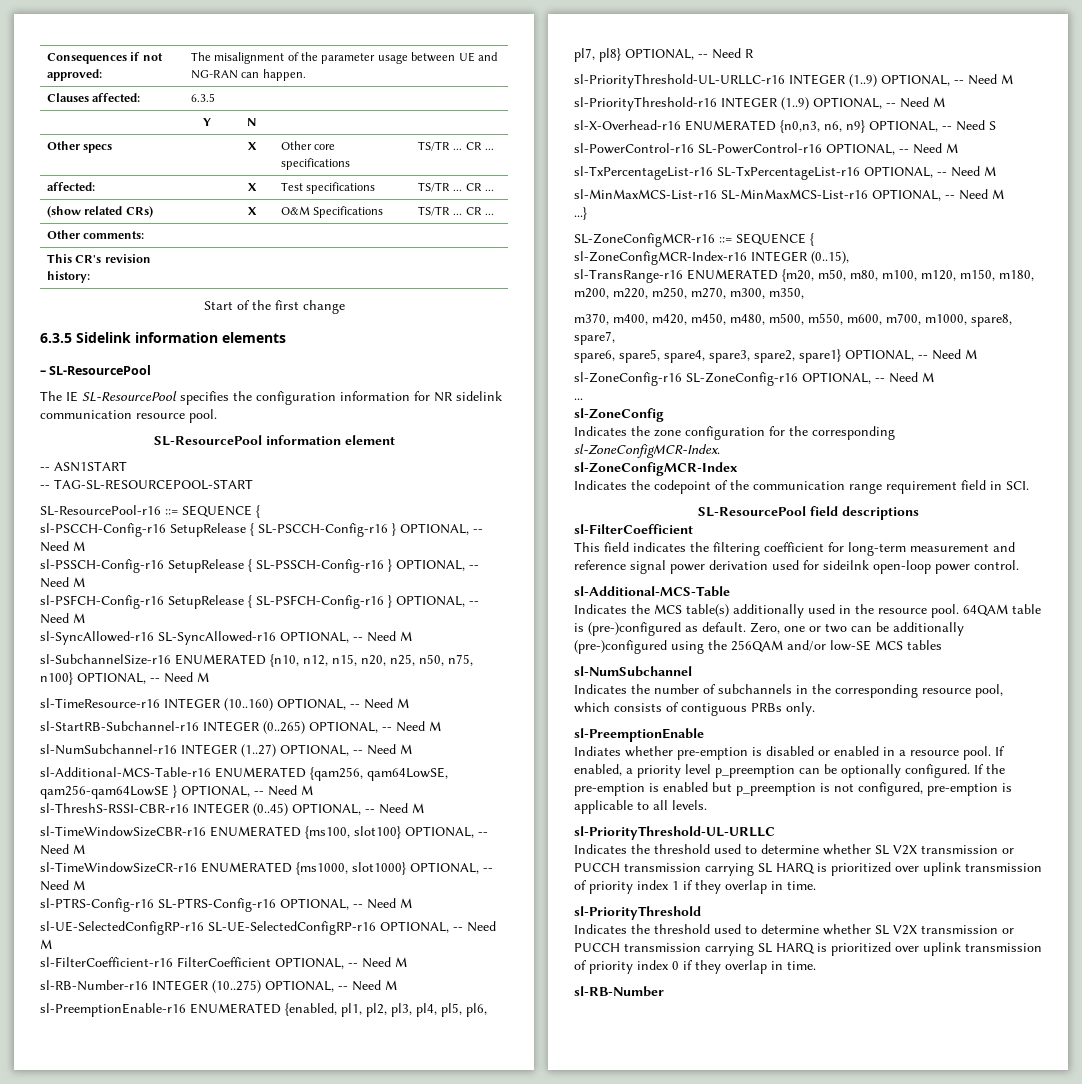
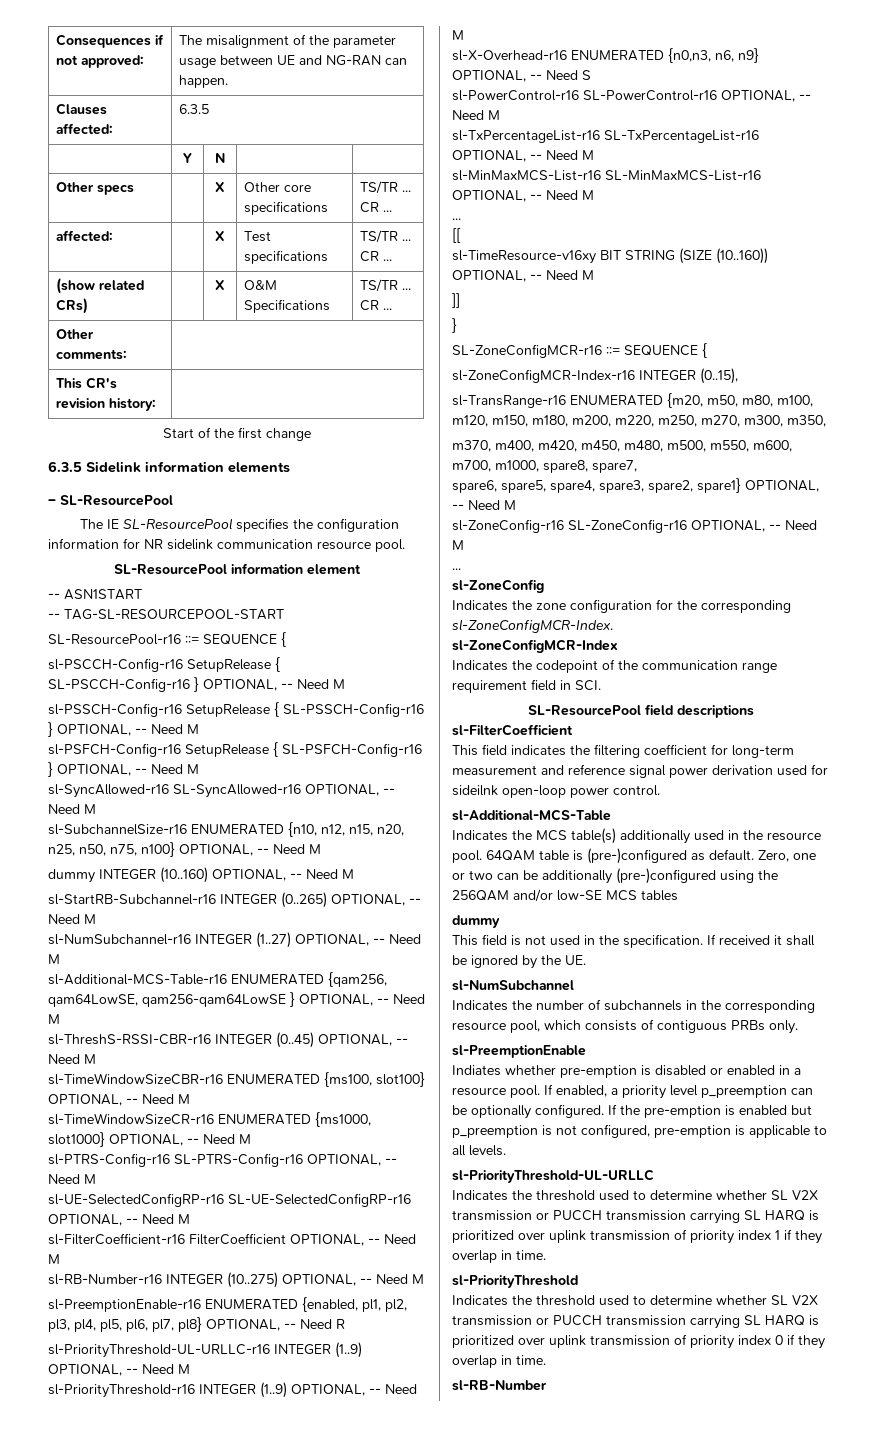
[40,698,160,708] sl-TimeResource-r16 -> [48,869,95,883] dummy
[574,207,587,220] ...} -> [452,218,461,220] [452,228,461,243] [452,248,768,264] [452,270,594,282] [452,293,460,308] [452,318,457,333] ... // [[ // sl-TimeResource-v16xy BIT STRING (SIZE (10..160)) OPTIONAL, -- Need M // ]] // }
(942, 645) none -> [452,915,500,928] [452,934,815,948] [452,955,586,969] // dummy // This field is not used in the specification. If received it shall be ignored by the UE.

